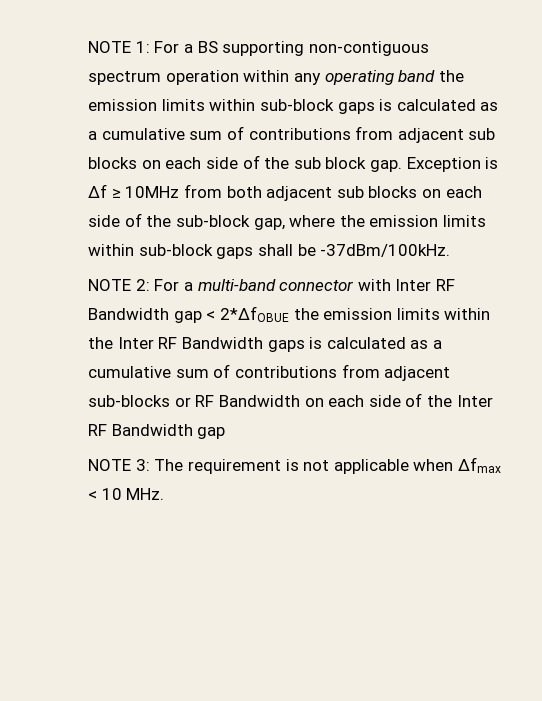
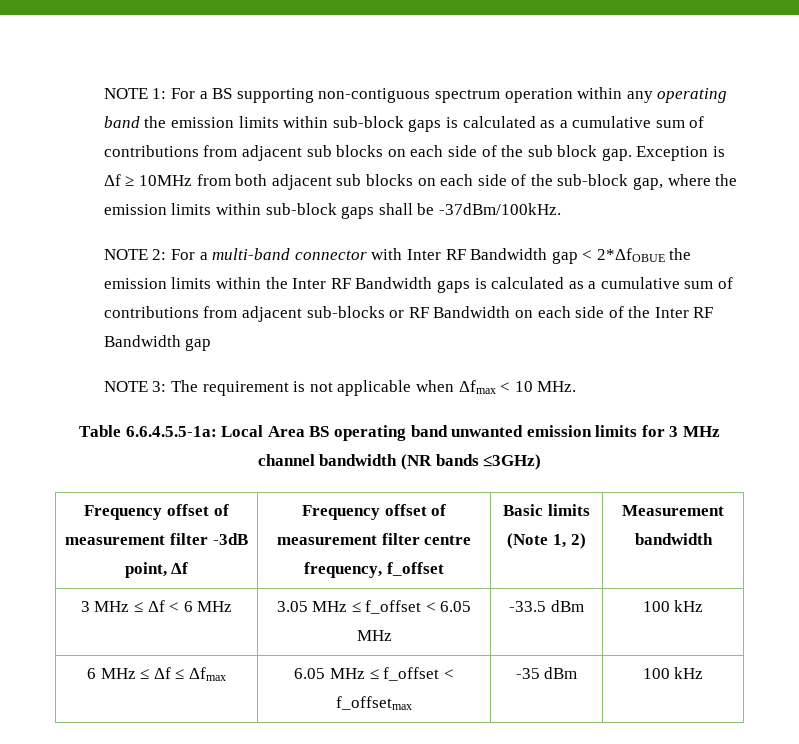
(165, 494) none -> [78,425,721,441] [257,454,542,470] [84,504,229,520] [65,533,248,545] [124,562,189,578] [301,504,447,520] [276,533,472,545] [304,562,444,578] [503,504,590,516] [507,533,586,549] [622,505,724,516] [634,533,713,545] [80,600,233,612] [276,600,472,614] [356,630,392,641] [509,600,584,612] [642,600,704,612] [87,667,226,681] [294,667,454,681] [336,696,412,710] [515,667,578,679] [642,667,704,679] // Table 6.6.4.5.5-1a: Local Area BS operating band unwanted emission limits for 3 MHz channel bandwidth (NR bands ≤3GHz) // Frequency offset of measurement filter -3dB point, Δf | Frequency offset of measurement filter centre frequency, f_offset | Basic limits (Note 1, 2) | Measurement bandwidth // 3 MHz ≤ Δf < 6 MHz | 3.05 MHz ≤ f_offset < 6.05 MHz | -33.5 dBm | 100 kHz // 6 MHz ≤ Δf ≤ Δfmax | 6.05 MHz ≤ f_offset < f_offsetmax | -35 dBm | 100 kHz

